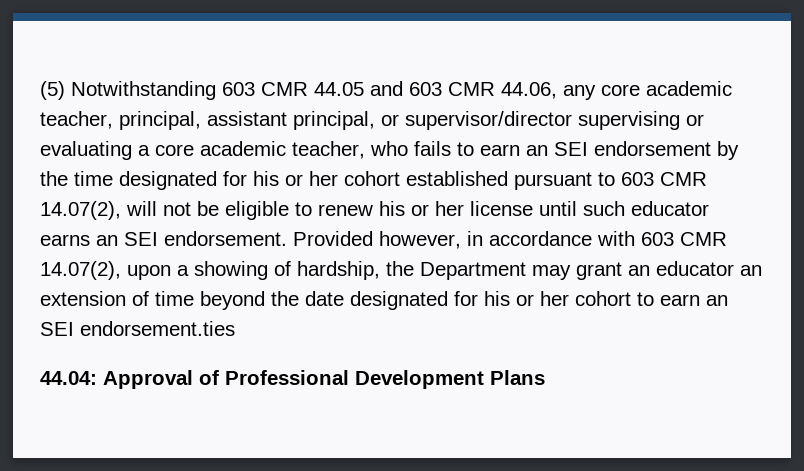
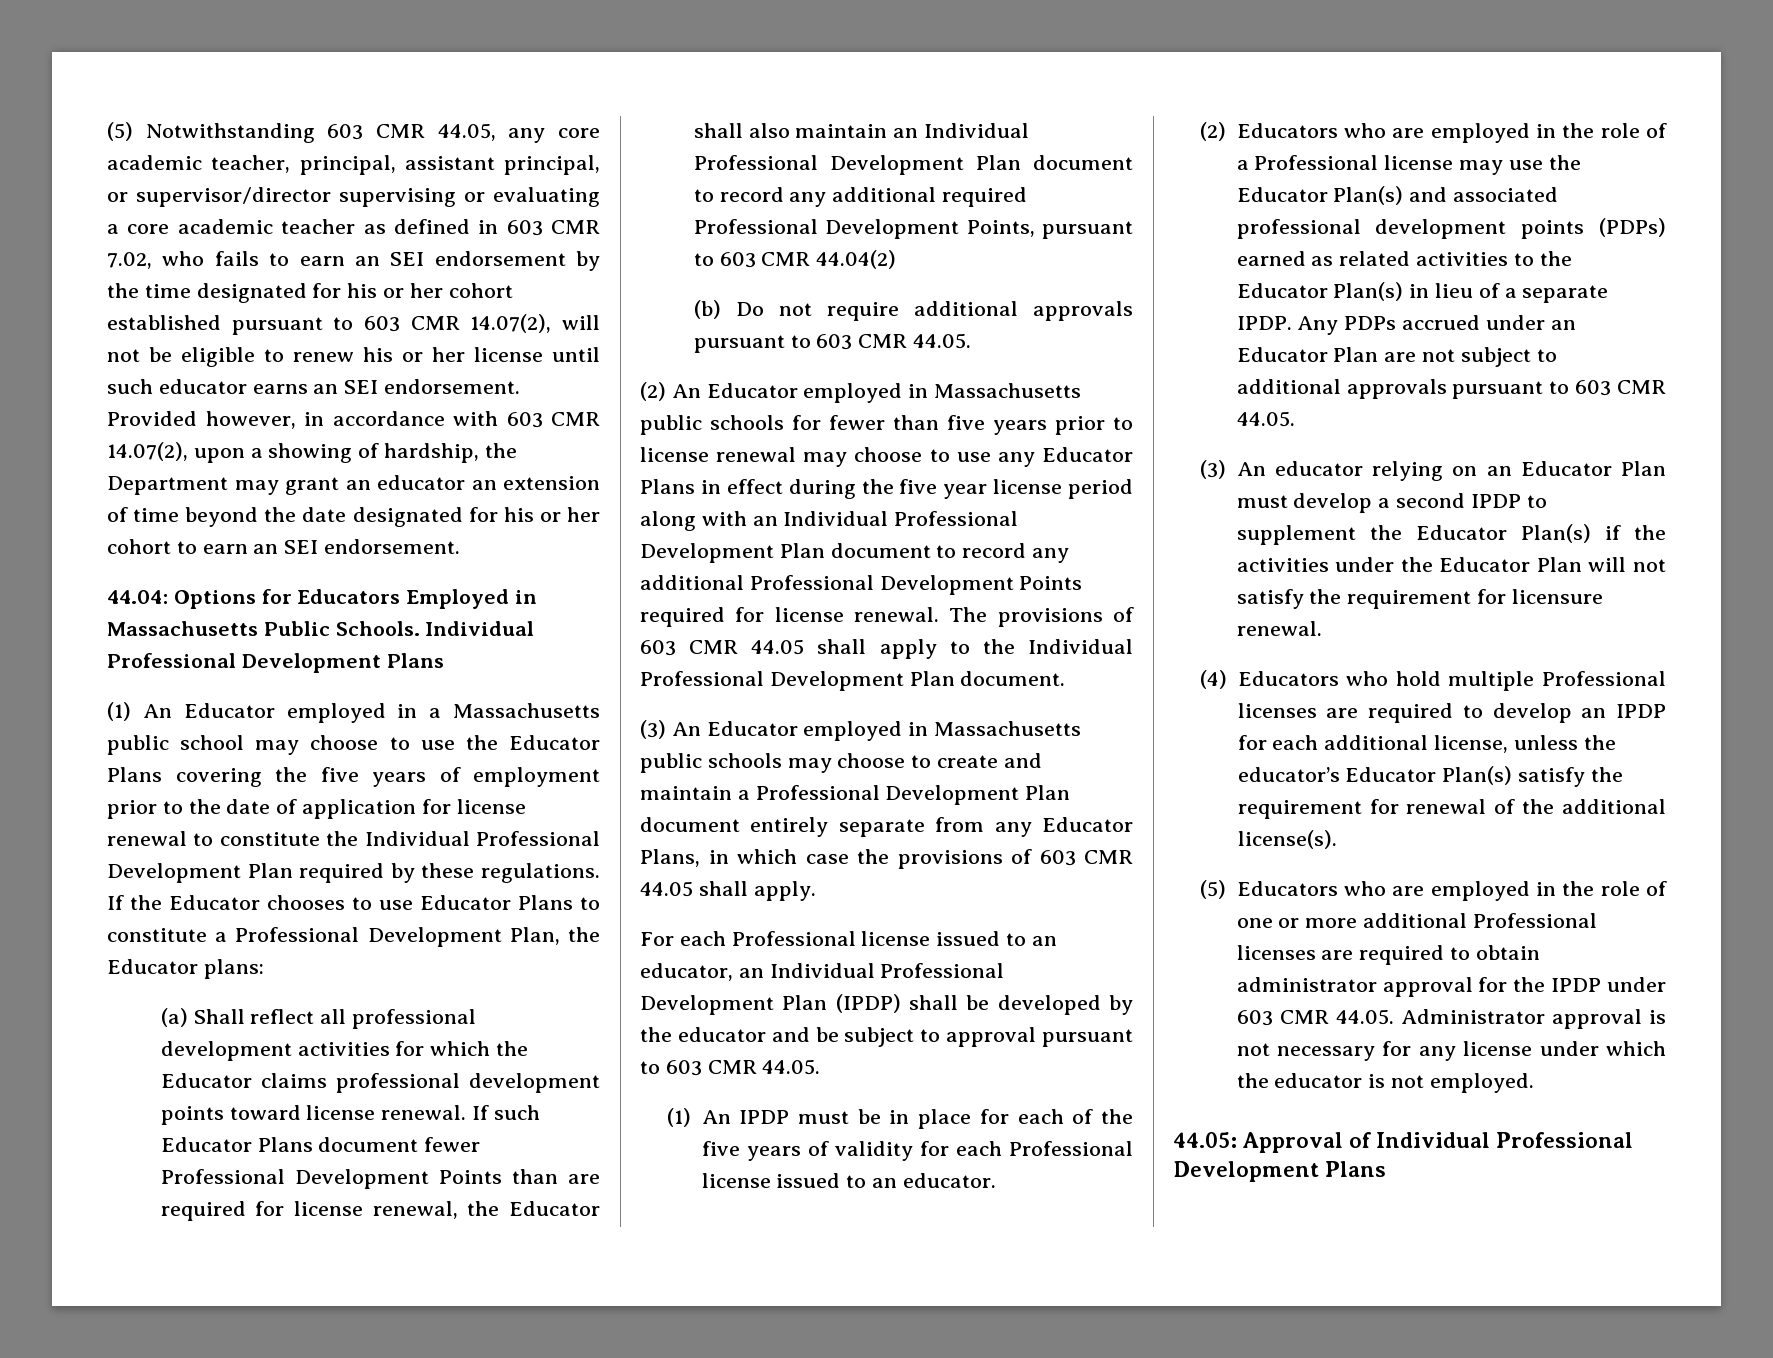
[314,81,557,99] 44.05 and 603 CMR 44.06, -> [437,123,496,141] 44.05,
[292,141,365,159] teacher, -> [281,219,600,236] [107,252,152,269] teacher as defined in 603 CMR 7.02,
[80,321,235,336] endorsement.ties -> [324,539,461,554] endorsement.
[103,370,219,389] Approval of -> [173,589,538,609] [107,621,535,636] [107,653,444,673] [107,702,600,723] [107,735,601,755] [107,767,600,787] [107,799,526,819] [107,831,600,846] [107,863,600,883] [107,895,600,910] [107,927,600,947] [107,959,264,979] [160,1008,476,1029] [160,1041,528,1061] [160,1073,600,1093] [160,1105,540,1125] [160,1137,481,1152] [160,1169,600,1189] [160,1201,600,1221] [693,123,1029,138] [693,155,1133,175] [693,187,1027,207] [693,219,1133,239] [693,250,897,269] [693,300,1133,321] [693,333,971,353] [640,382,1082,403] [640,415,1133,435] [640,447,1133,467] [640,479,1133,499] [640,511,1019,531] [640,543,1070,563] [640,575,1083,595] [640,607,1134,627] [640,639,1133,659] [640,671,1066,691] [640,720,1082,741] [640,753,1042,773] [640,785,1071,805] [640,817,1133,837] [640,849,1133,869] [640,881,816,901] [640,931,1057,946] [640,963,1005,981] [640,994,1133,1015] [640,1027,1133,1047] [640,1059,821,1076] [666,1108,1133,1129] [701,1141,1133,1161] [701,1173,996,1188] [1199,122,1667,143] [1236,155,1581,175] [1236,186,1559,205] [1236,218,1666,239] [1236,251,1572,266] [1236,282,1609,303] [1236,315,1576,335] [1236,347,1557,367] [1236,379,1666,399] [1236,411,1295,427] [1199,460,1666,481] [1236,493,1547,513] [1236,524,1666,545] [1236,557,1666,572] [1236,589,1603,609] [1236,621,1322,636] [1199,670,1666,691] [1237,703,1666,723] [1237,735,1616,753] [1237,766,1623,787] [1237,799,1666,819] [1237,830,1337,849] [1199,880,1667,901] [1236,913,1597,928] [1236,945,1540,965] [1236,977,1666,997] [1236,1009,1666,1029] [1236,1041,1666,1061] [1236,1073,1534,1093] [1173,1132,1491,1153] Options for Educators Employed in Massachusetts Public Schools. Individual Professional Development Plans // (1) An Educator employed in a Massachusetts public school may choose to use the Educator Plans covering the five years of employment prior to the date of application for license renewal to constitute the Individual Professional Development Plan required by these regulations. If the Educator chooses to use Educator Plans to constitute a Professional Development Plan, the Educator plans: // (a) Shall reflect all professional development activities for which the Educator claims professional development points toward license renewal. If such Educator Plans document fewer Professional Development Points than are required for license renewal, the Educator shall also maintain an Individual Professional Development Plan document to record any additional required Professional Development Points, pursuant to 603 CMR 44.04(2) // (b) Do not require additional approvals pursuant to 603 CMR 44.05. // (2) An Educator employed in Massachusetts public schools for fewer than five years prior to license renewal may choose to use any Educator Plans in effect during the five year license period along with an Individual Professional Development Plan document to record any additional Professional Development Points required for license renewal. The provisions of 603 CMR 44.05 shall apply to the Individual Professional Development Plan document. // (3) An Educator employed in Massachusetts public schools may choose to create and maintain a Professional Development Plan document entirely separate from any Educator Plans, in which case the provisions of 603 CMR 44.05 shall apply. // For each Professional license issued to an educator, an Individual Professional Development Plan (IPDP) shall be developed by the educator and be subject to approval pursuant to 603 CMR 44.05. // (1) An IPDP must be in place for each of the five years of validity for each Professional license issued to an educator. // (2) Educators who are employed in the role of a Professional license may use the Educator Plan(s) and associated professional development points (PDPs) earned as related activities to the Educator Plan(s) in lieu of a separate IPDP. Any PDPs accrued under an Educator Plan are not subject to additional approvals pursuant to 603 CMR 44.05. // (3) An educator relying on an Educator Plan must develop a second IPDP to supplement the Educator Plan(s) if the activities under the Educator Plan will not satisfy the requirement for licensure renewal. // (4) Educators who hold multiple Professional licenses are required to develop an IPDP for each additional license, unless the educator’s Educator Plan(s) satisfy the requirement for renewal of the additional license(s). // (5) Educators who are employed in the role of one or more additional Professional licenses are required to obtain administrator approval for the IPDP under 603 CMR 44.05. Administrator approval is not necessary for any license under which the educator is not employed. // 44.05: Approval of Individual

